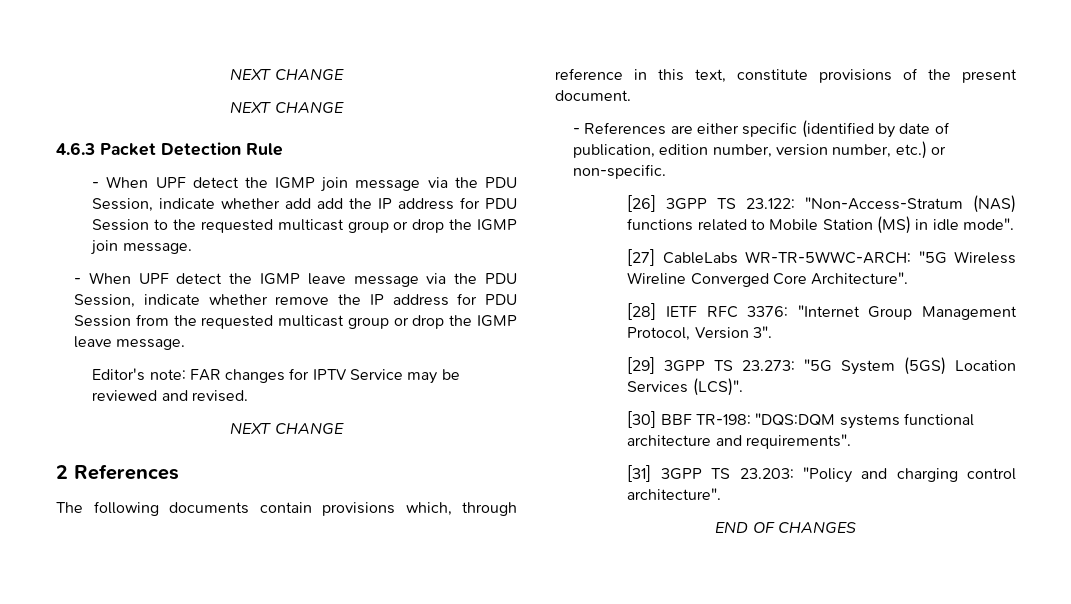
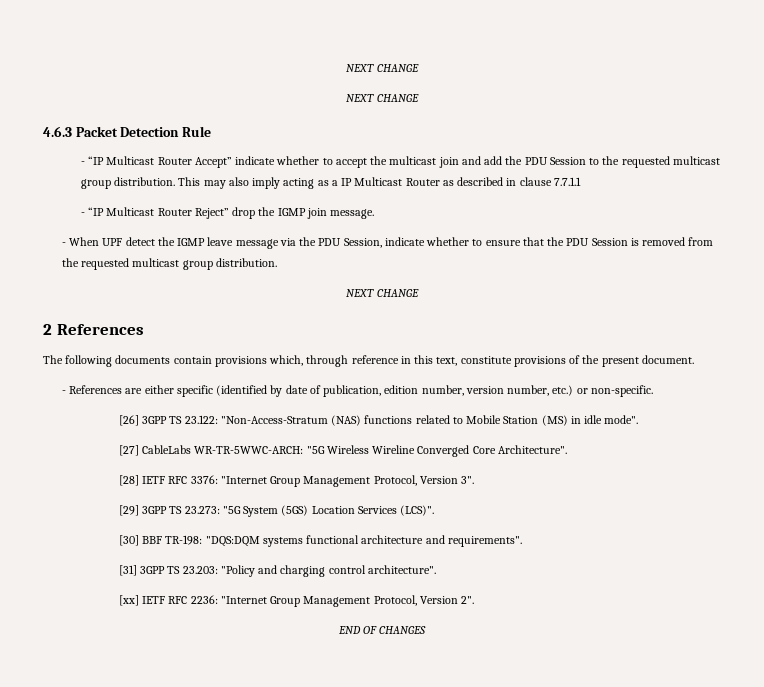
[106,176,517,192] [92,197,481,212] When UPF detect the IGMP join message via the PDU Session, indicate whether add add the IP address for -> [88,156,523,168] “IP Multicast Router Accept” indicate whether to accept the multicast join and add the
[393,221,409,230] or -> [114,177,581,189] [80,207,229,219] distribution. This may also imply acting as a IP Multicast Router as described in clause 7.7.1.1 // - “IP Multicast Router Reject”
[275,293,517,306] [74,315,132,327] remove the IP address for PDU Session -> [472,237,686,246] to ensure that the PDU Session is removed
[393,315,517,329] [74,336,186,350] [92,368,460,384] [92,390,248,402] or drop the IGMP leave message. // Editor's note: FAR changes for IPTV Service may be reviewed and revised. -> [215,258,277,267] distribution.
(722, 494) none -> [118,595,475,607] // [xx] IETF RFC 2236: "Internet Group Management Protocol, Version 2".

